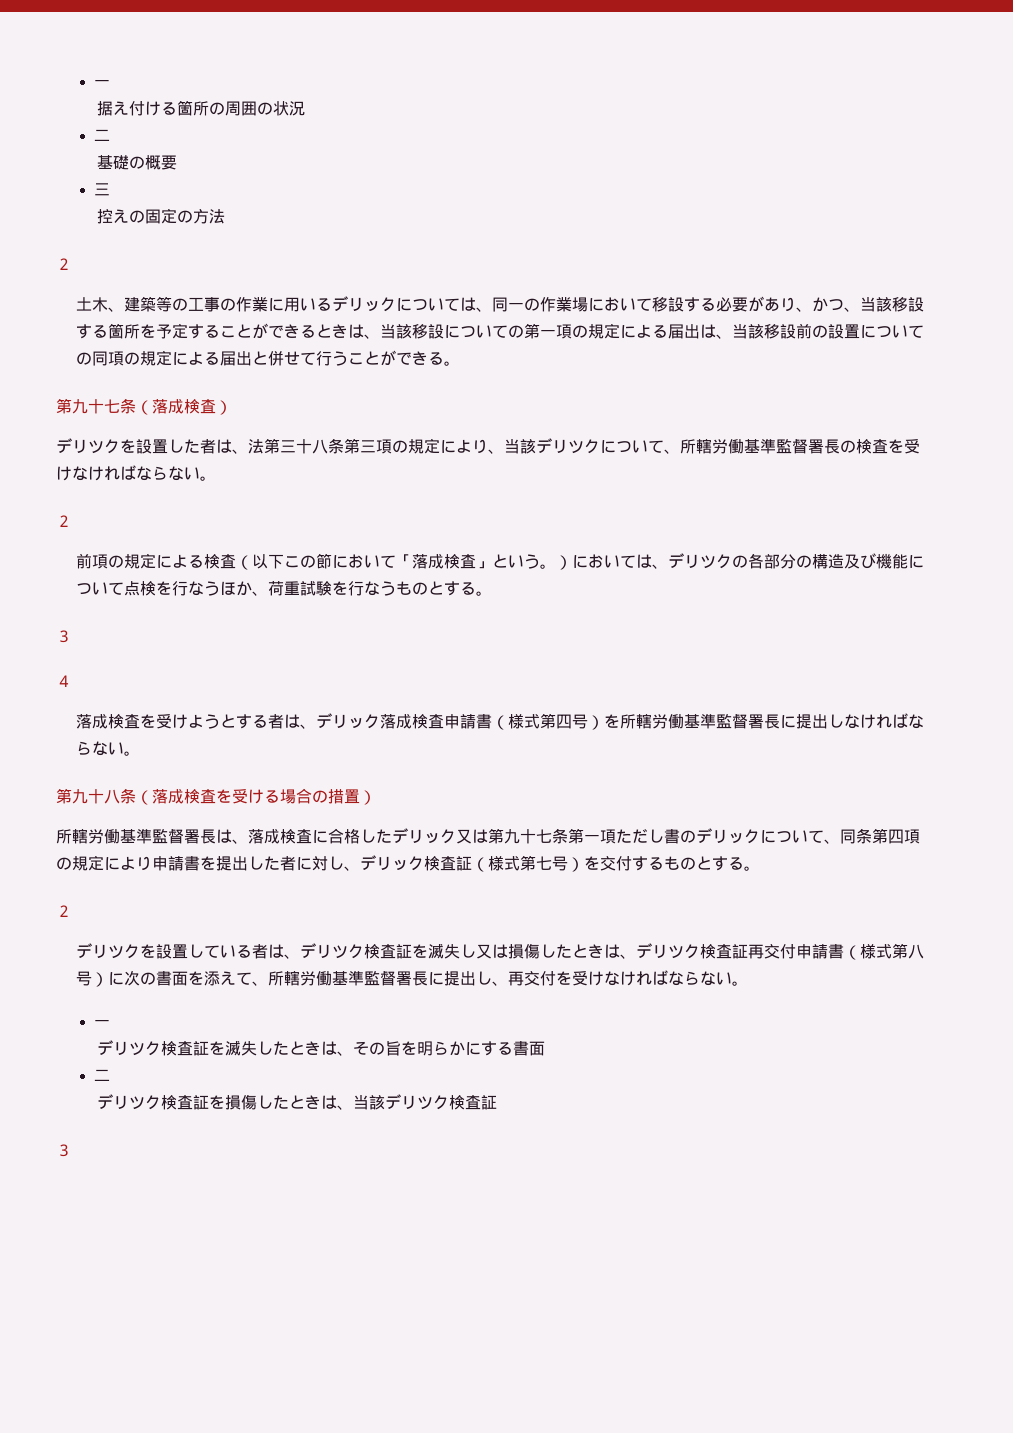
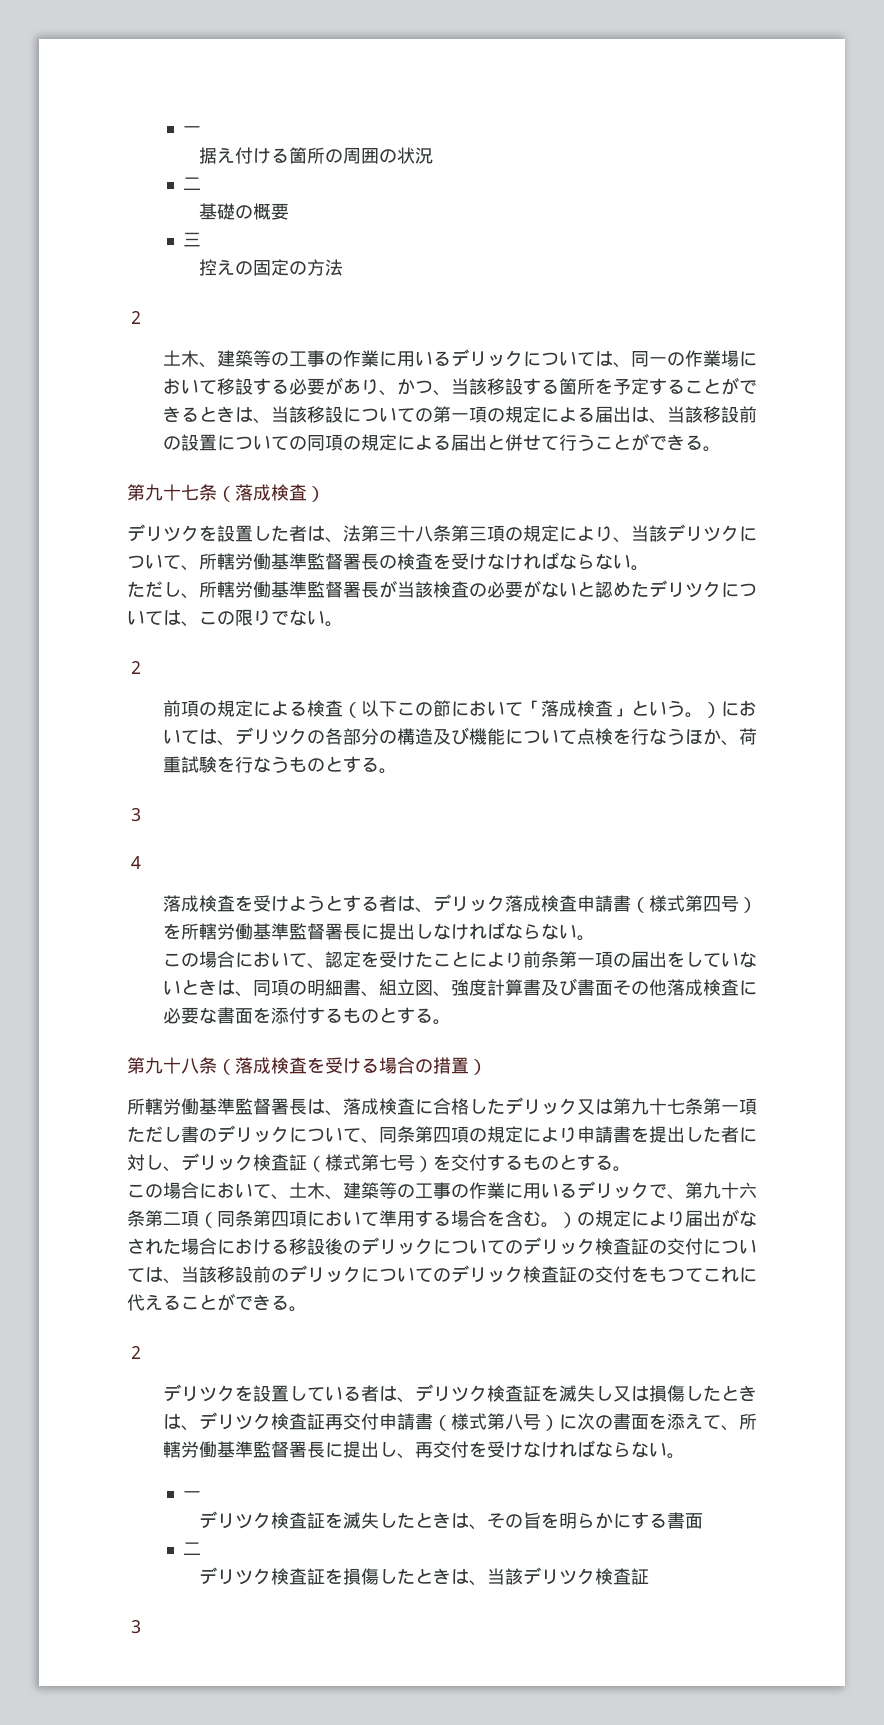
(216, 478) none -> [127,580,757,599] [127,609,343,627] // ただし、所轄労働基準監督署長が当該検査の必要がないと認めたデリツクについては、この限りでない。
(141, 753) none -> [162,951,757,969] [162,978,757,997] [162,1007,451,1025] // この場合において、認定を受けたことにより前条第一項の届出をしていないときは、同項の明細書、組立図、強度計算書及び書面その他落成検査に必要な書面を添付するものとする。
(760, 868) none -> [127,1181,757,1200] [127,1209,757,1228] [127,1237,757,1255] [127,1265,757,1284] [127,1293,307,1312] // この場合において、土木、建築等の工事の作業に用いるデリックで、第九十六条第二項（同条第四項において準用する場合を含む。）の規定により届出がなされた場合における移設後のデリックについてのデリック検査証の交付については、当該移設前のデリックについてのデリック検査証の交付をもつてこれに代えることができる。

